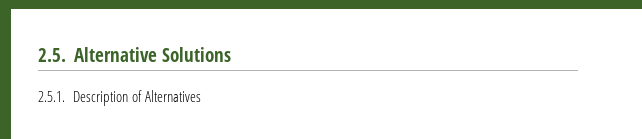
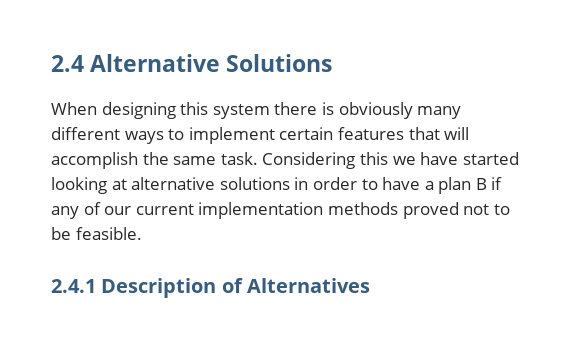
[38,48,66,62] 2.5. -> [51,55,84,72] 2.4
[38,91,65,102] 2.5.1. -> [51,102,462,119] [51,127,470,144] [51,152,519,169] [51,177,503,194] [51,202,510,219] [51,227,142,240] [51,279,96,293] When designing this system there is obviously many different ways to implement certain features that will accomplish the same task. Considering this we have started looking at alternative solutions in order to have a plan B if any of our current implementation methods proved not to be feasible. // 2.4.1

